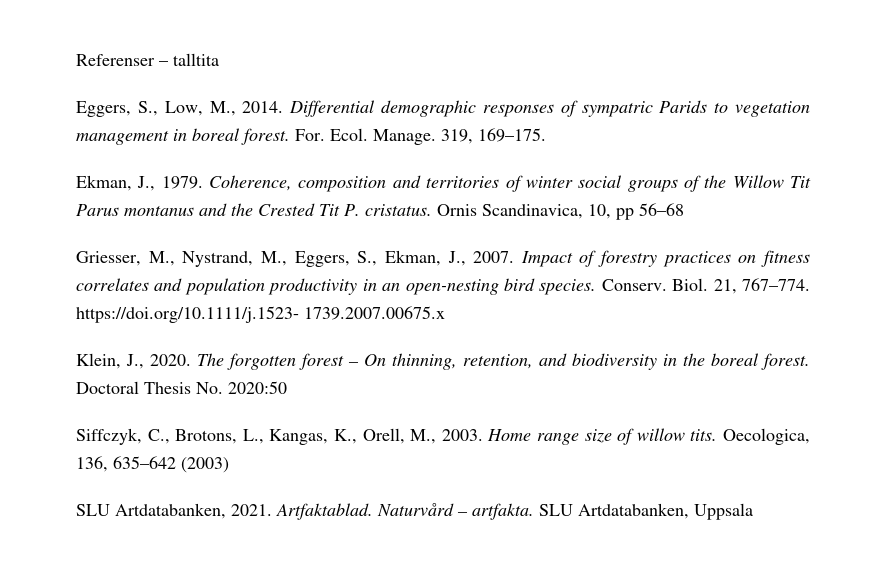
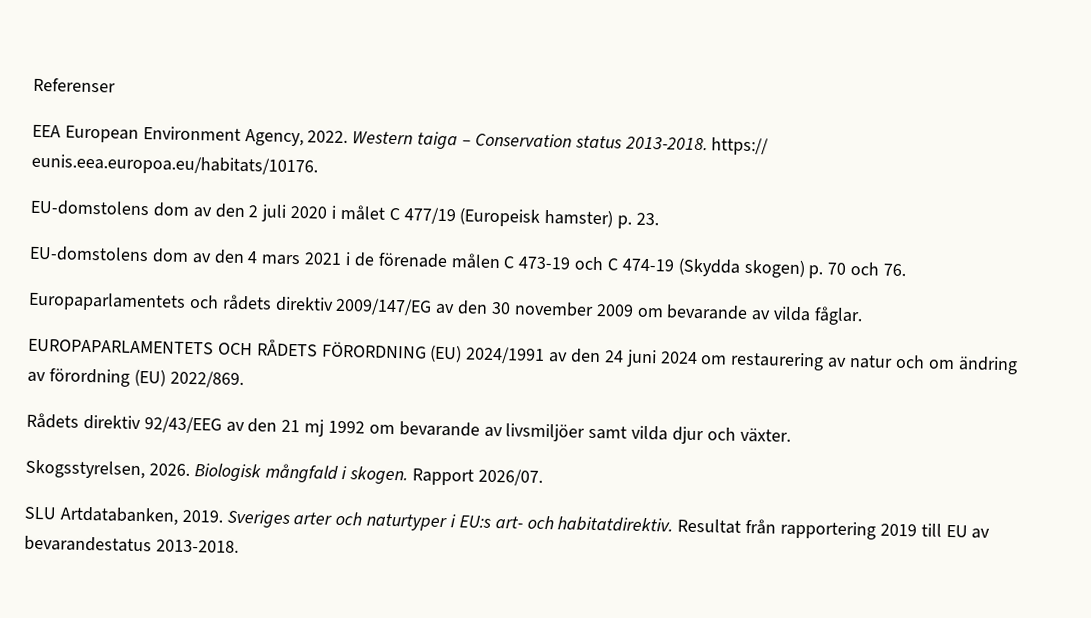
[159,53,219,66] [76,100,811,117] [76,128,546,145] [76,175,811,192] [76,203,684,220] [76,250,810,267] [76,278,810,295] [76,306,445,323] [76,353,810,370] [76,381,287,394] [76,428,811,445] [76,456,229,473] [76,503,753,520] – talltita // Eggers, S., Low, M., 2014. Differential demographic responses of sympatric Parids to vegetation management in boreal forest. For. Ecol. Manage. 319, 169–175. // Ekman, J., 1979. Coherence, composition and territories of winter social groups of the Willow Tit Parus montanus and the Crested Tit P. cristatus. Ornis Scandinavica, 10, pp 56–68 // Griesser, M., Nystrand, M., Eggers, S., Ekman, J., 2007. Impact of forestry practices on fitness correlates and population productivity in an open-nesting bird species. Conserv. Biol. 21, 767–774. https://doi.org/10.1111/j.1523- 1739.2007.00675.x // Klein, J., 2020. The forgotten forest – On thinning, retention, and biodiversity in the boreal forest. Doctoral Thesis No. 2020:50 // Siffczyk, C., Brotons, L., Kangas, K., Orell, M., 2003. Home range size of willow tits. Oecologica, 136, 635–642 (2003) // SLU Artdatabanken, 2021. Artfaktablad. Naturvård – artfakta. SLU Artdatabanken, Uppsala -> [32,124,770,156] [31,153,318,177] [30,199,660,229] [29,245,907,279] [28,291,864,326] [28,338,1018,375] [27,368,244,389] [26,412,791,445] [25,459,544,486] [24,506,991,540] [24,535,239,553] // EEA European Environment Agency, 2022. Western taiga – Conservation status 2013-2018. https:// eunis.eea.europoa.eu/habitats/10176. // EU-domstolens dom av den 2 juli 2020 i målet C 477/19 (Europeisk hamster) p. 23. // EU-domstolens dom av den 4 mars 2021 i de förenade målen C 473-19 och C 474-19 (Skydda skogen) p. 70 och 76. // Europaparlamentets och rådets direktiv 2009/147/EG av den 30 november 2009 om bevarande av vilda fåglar. // EUROPAPARLAMENTETS OCH RÅDETS FÖRORDNING (EU) 2024/1991 av den 24 juni 2024 om restaurering av natur och om ändring av förordning (EU) 2022/869. // Rådets direktiv 92/43/EEG av den 21 mj 1992 om bevarande av livsmiljöer samt vilda djur och växter. // Skogsstyrelsen, 2026. Biologisk mångfald i skogen. Rapport 2026/07. // SLU Artdatabanken, 2019. Sveriges arter och naturtyper i EU:s art- och habitatdirektiv. Resultat från rapportering 2019 till EU av bevarandestatus 2013-2018.

